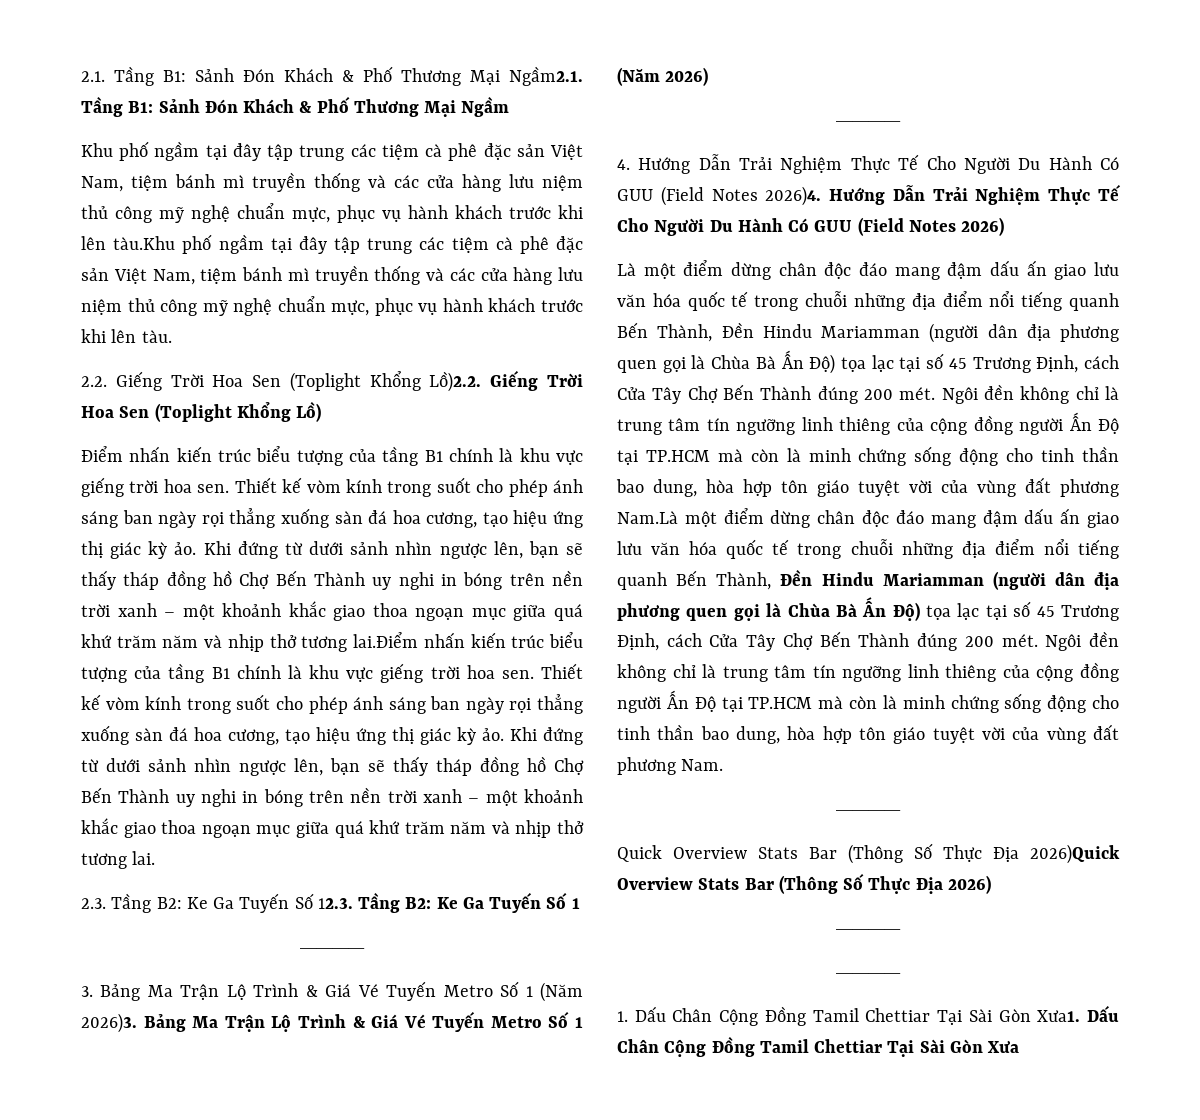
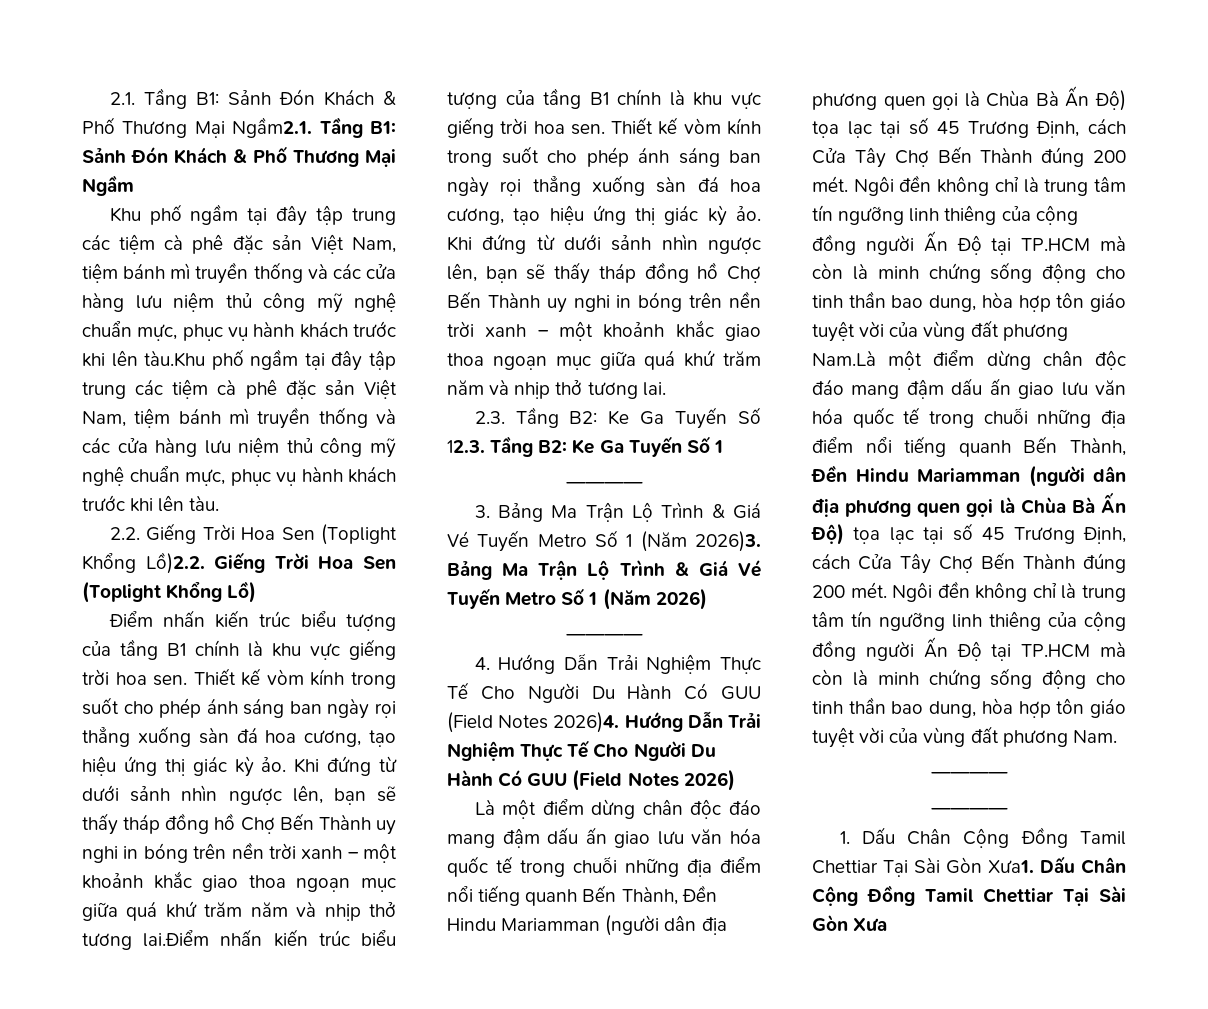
[617,843,1120,864] [617,874,991,894] [836,929,901,934] // Quick Overview Stats Bar (Thông Số Thực Địa 2026)Quick Overview Stats Bar (Thông Số Thực Địa 2026) // ―――― -> (1008, 775) none

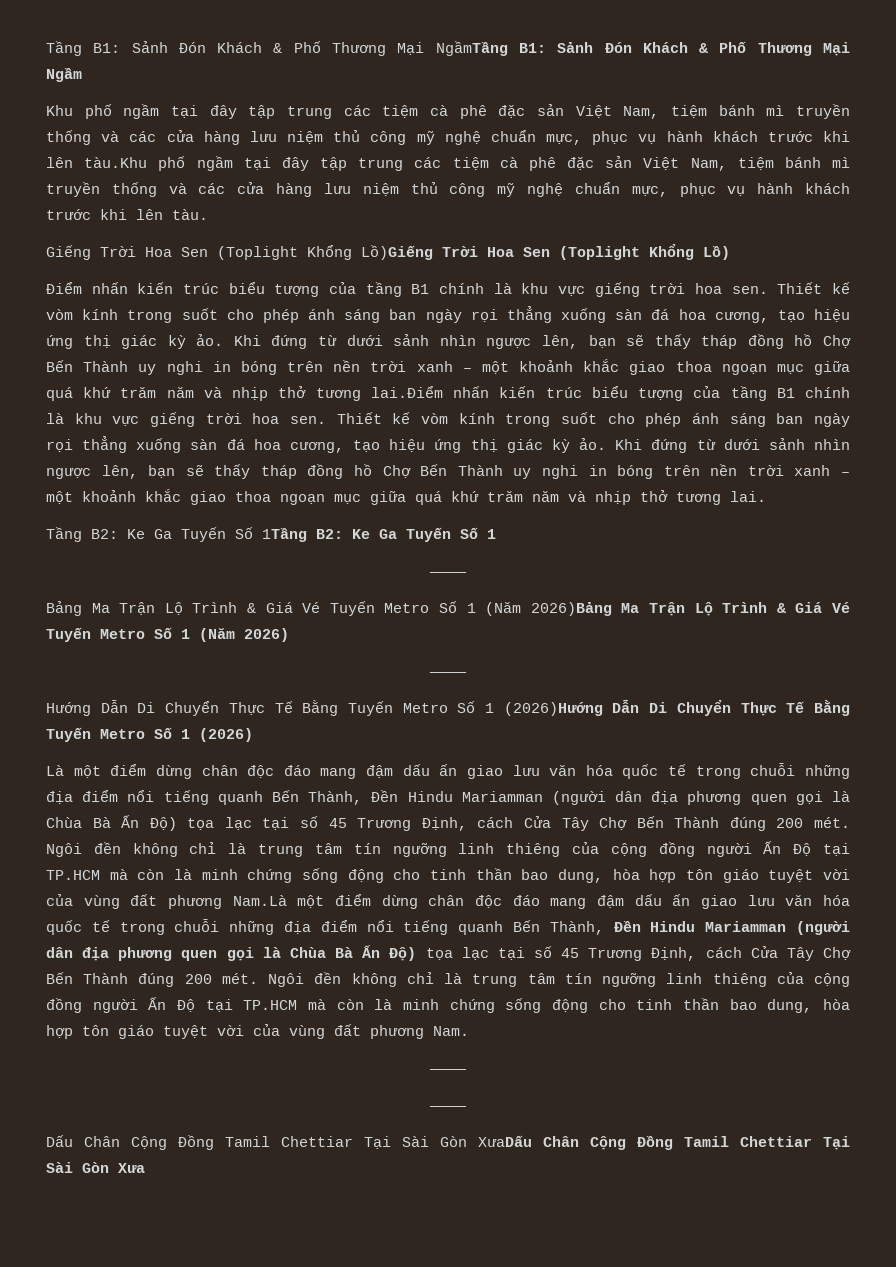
[109,88,396,109] [82,117,363,138] 2.1. Tầng B1: Sảnh Đón Khách & Phố Thương Mại Ngầm2.1. Tầng -> [46,41,508,56] Tầng B1: Sảnh Đón Khách & Phố Thương Mại NgầmTầng
[109,523,397,545] [82,552,266,574] 2.2. Giếng Trời Hoa Sen (Toplight Khổng Lồ)2.2. Giếng -> [46,245,433,260] Giếng Trời Hoa Sen (Toplight Khổng Lồ)Giếng
[474,407,761,429] [447,436,534,457] 2.3. Tầng B2: Ke Ga Tuyến Số 12.3. Tầng -> [46,527,307,542] Tầng B2: Ke Ga Tuyến Số 1Tầng
[474,505,490,518] 3. -> (467, 574) none
[695,531,761,552] [447,561,492,580] 2026)3. Bảng -> [530,602,612,616] 2026)Bảng
[474,654,761,674] [447,682,761,703] [447,711,761,733] [447,740,716,761] [447,769,735,791] 4. Hướng Dẫn Trải Nghiệm Thực Tế Cho Người Du Hành Có GUU (Field Notes 2026)4. Hướng Dẫn Trải Nghiệm Thực Tế Cho Người Du Hành Có GUU (Field Notes 2026) -> [46,699,851,716] [46,727,253,742] Hướng Dẫn Di Chuyển Thực Tế Bằng Tuyến Metro Số 1 (2026)Hướng Dẫn Di Chuyển Thực Tế Bằng Tuyến Metro Số 1 (2026)
[839,827,1126,848] [812,856,1075,877] 1. Dấu Chân Cộng Đồng Tamil Chettiar Tại Sài Gòn Xưa1. Dấu -> [46,1135,532,1150] Dấu Chân Cộng Đồng Tamil Chettiar Tại Sài Gòn XưaDấu

